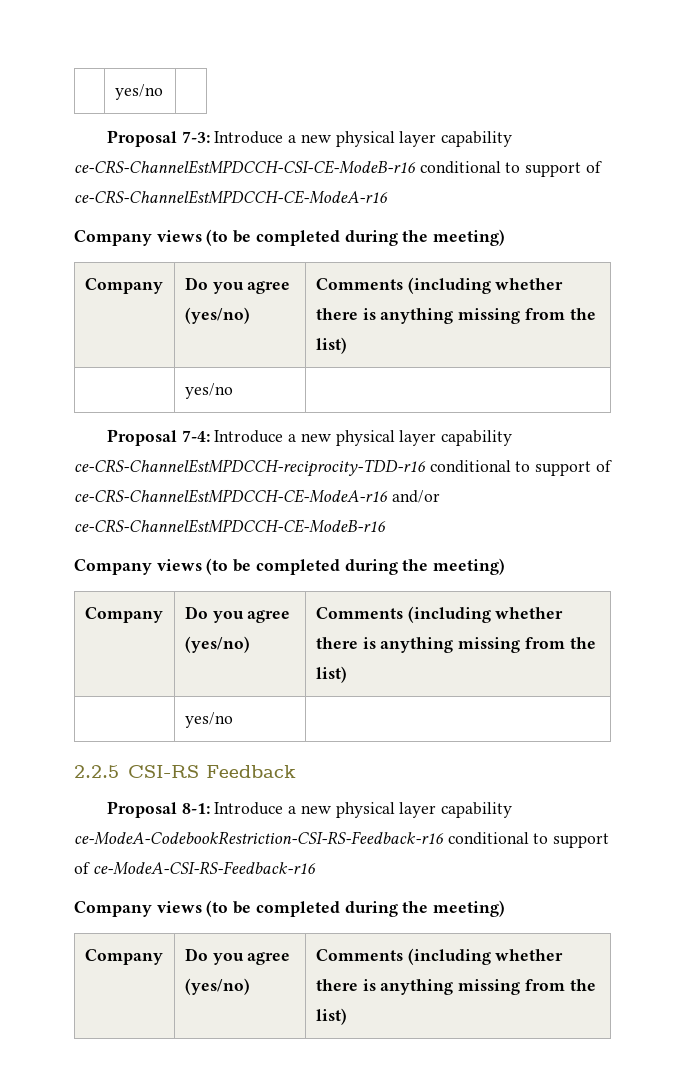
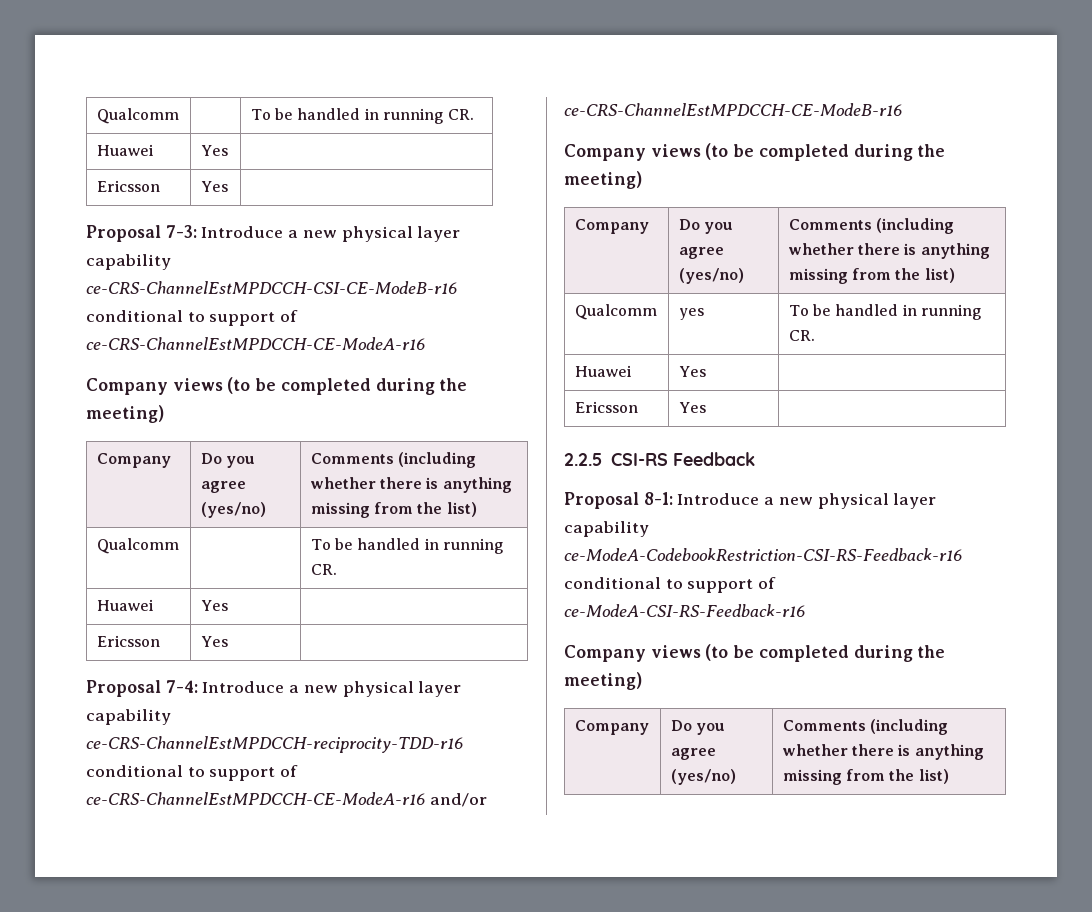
[114,84,163,100] | yes/no -> [96,108,179,124] [250,108,475,124] [96,144,154,156] [200,145,228,156] [96,180,160,192] [200,181,228,192] Qualcomm | | To be handled in running CR. // Huawei | Yes | // Ericsson | Yes
[184,383,233,399] | yes/no -> [96,538,179,554] [310,538,505,554] [310,564,337,575] [96,599,154,611] [200,600,228,611] [96,635,160,647] [200,636,228,647] Qualcomm | | To be handled in running CR. // Huawei | Yes | // Ericsson | Yes
[184,712,233,728] | yes/no -> [574,304,657,320] [678,308,704,320] [788,304,983,320] [788,330,815,341] [574,365,632,377] [678,366,706,377] [574,401,638,413] [678,402,706,413] Qualcomm | yes | To be handled in running CR. // Huawei | Yes | // Ericsson | Yes

